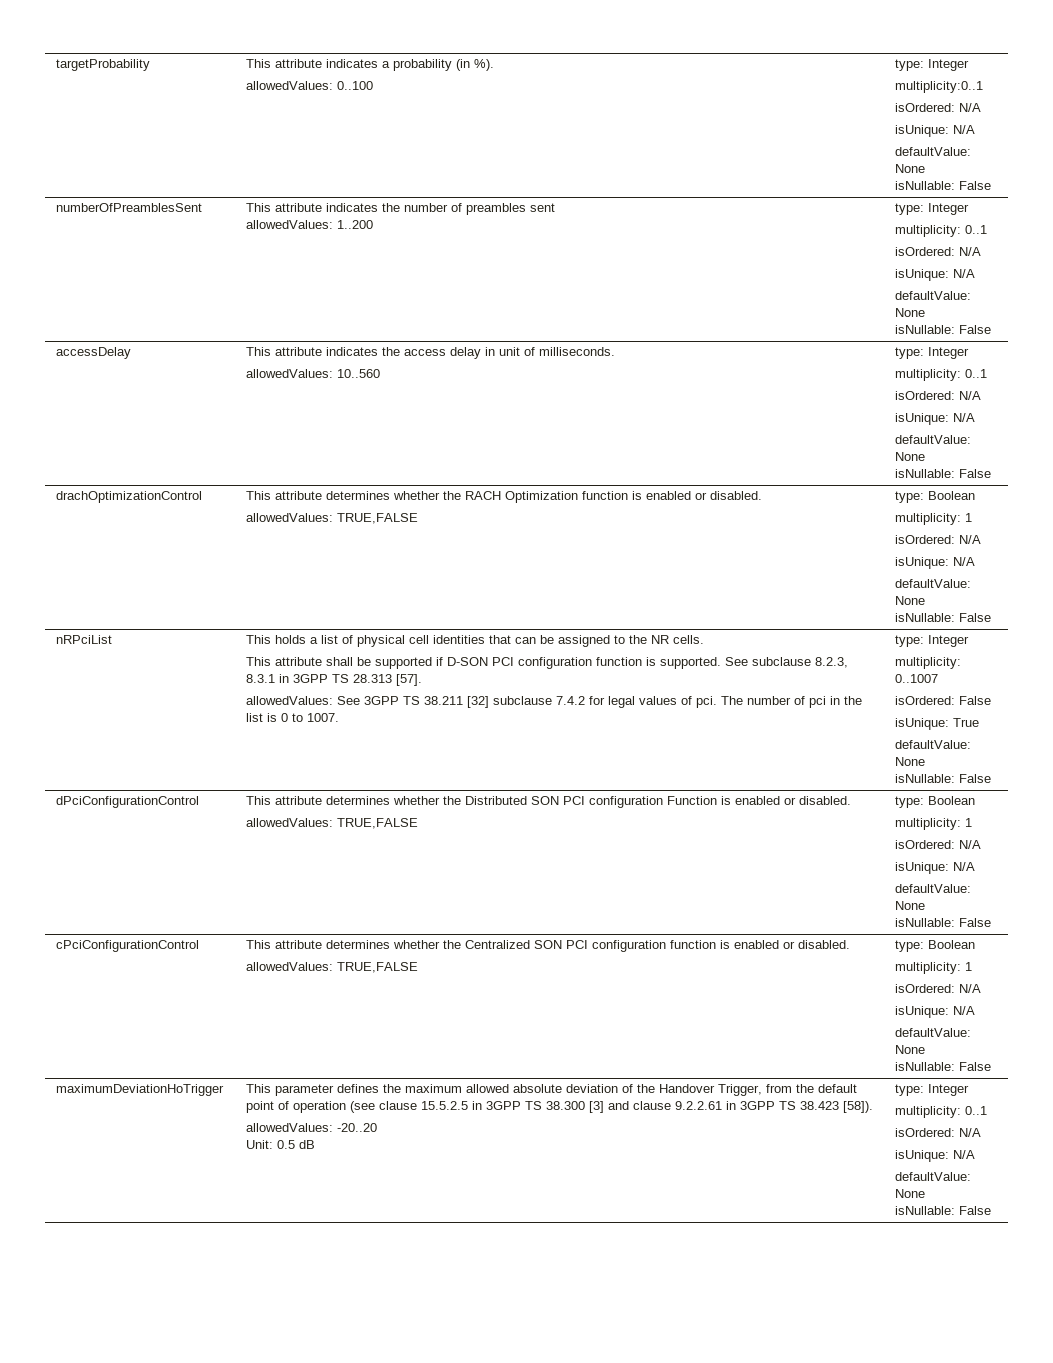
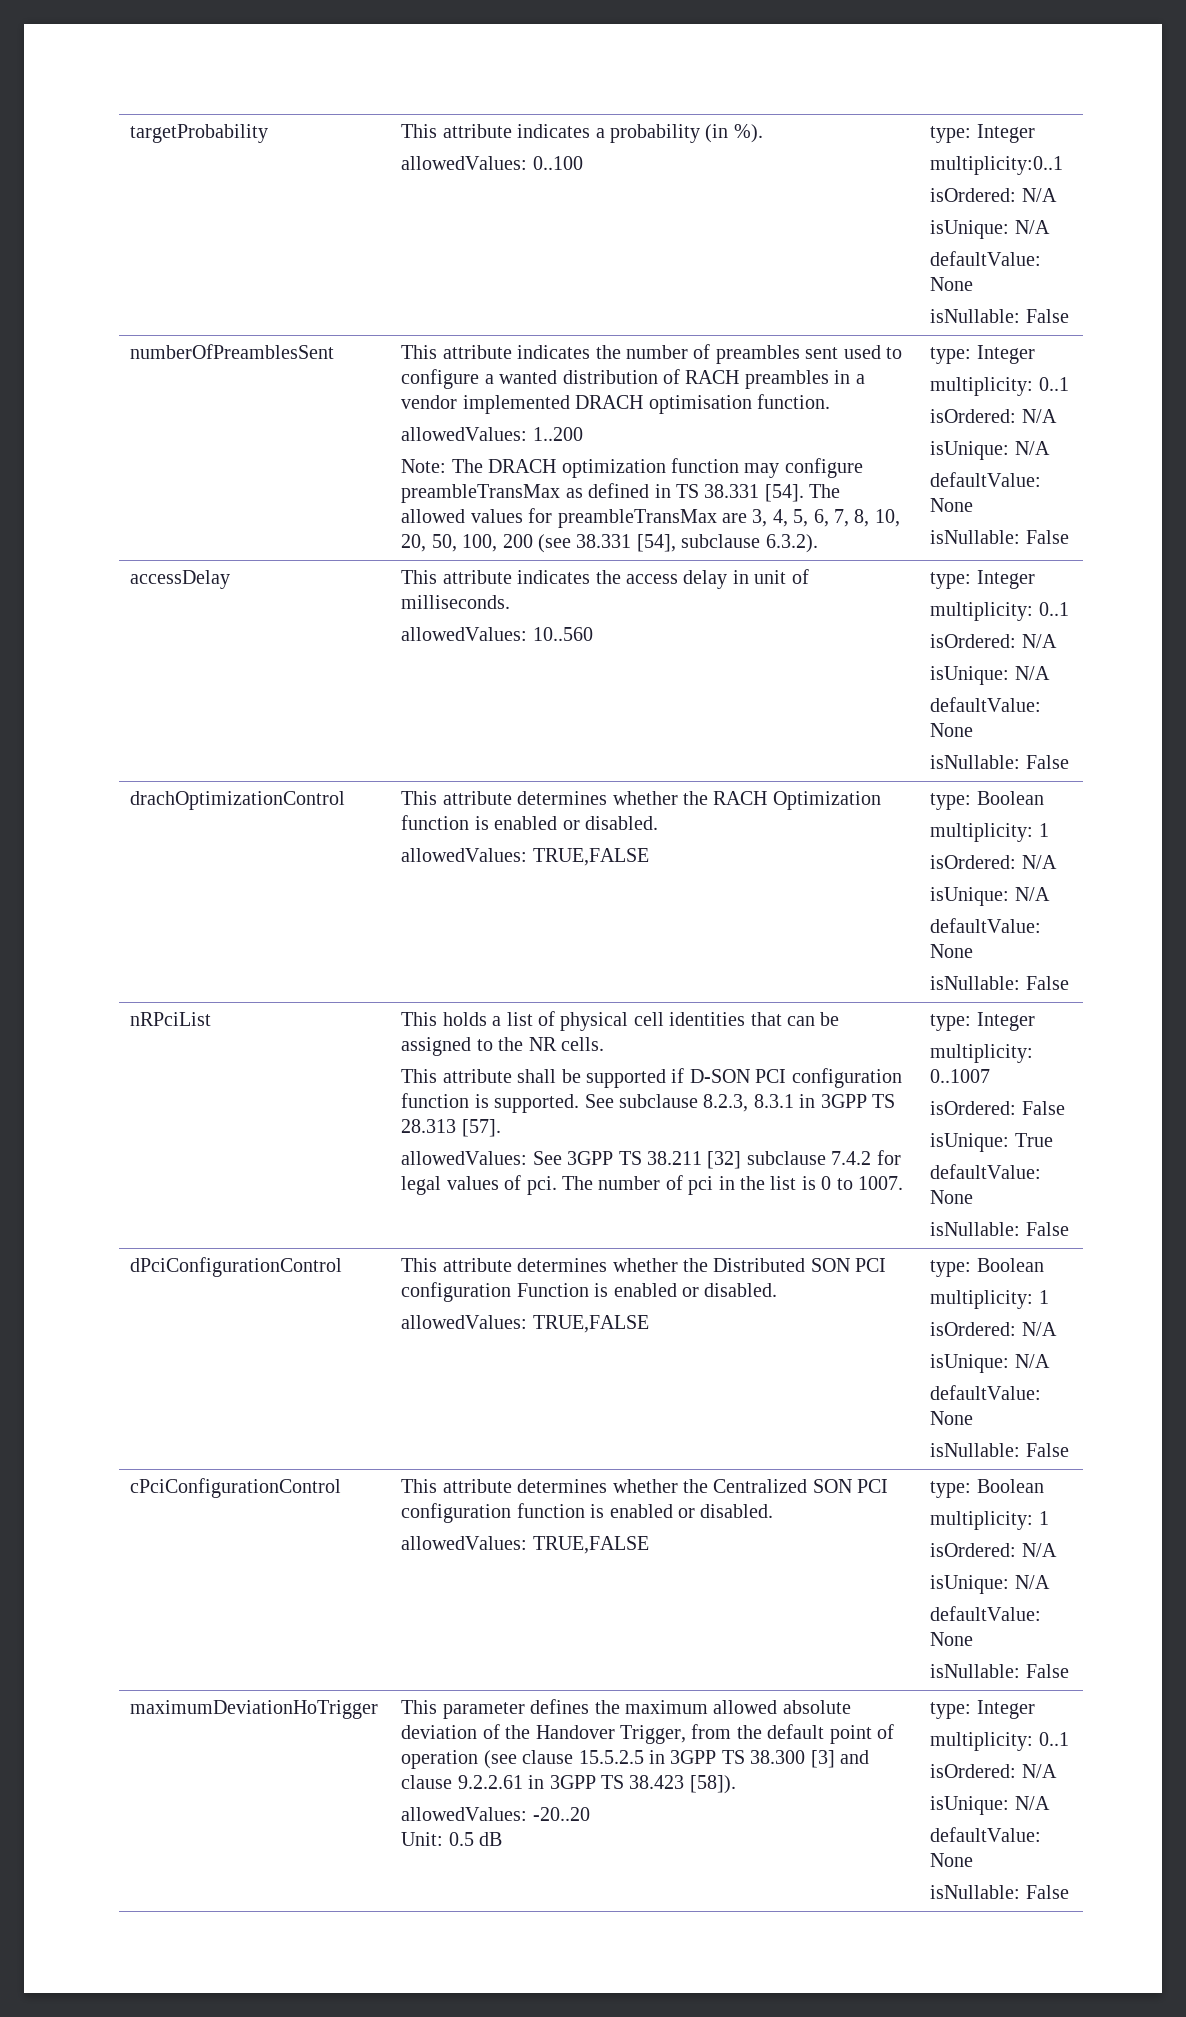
[246,220,374,229] // allowedValues: 1..200 -> [843,345,902,359] [401,369,865,389] [401,394,830,414] [401,427,583,441] [401,458,863,478] [401,483,841,503] [401,508,900,528] [401,534,818,553] used to configure a wanted distribution of RACH preambles in a vendor implemented DRACH optimisation function. // allowedValues: 1..200 // Note: The DRACH optimization function may configure preambleTransMax as defined in TS 38.331 [54]. The allowed values for preambleTransMax are 3, 4, 5, 6, 7, 8, 10, 20, 50, 100, 200 (see 38.331 [54], subclause 6.3.2).

